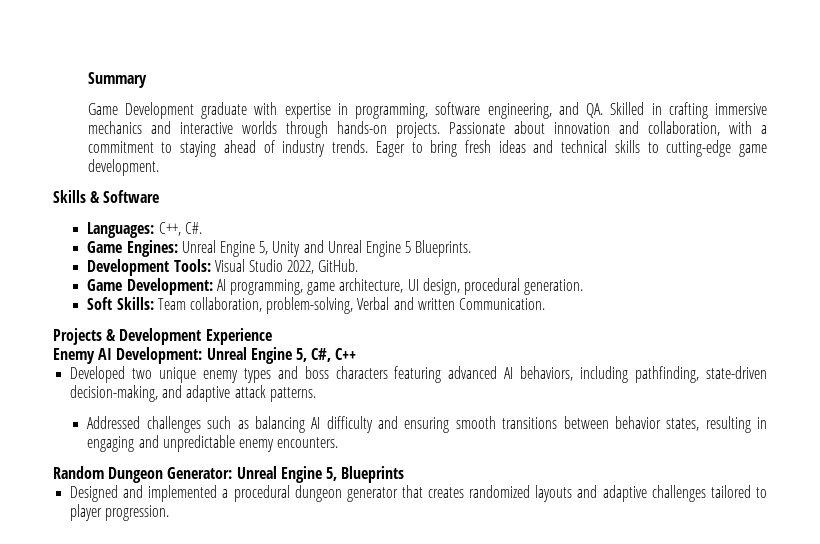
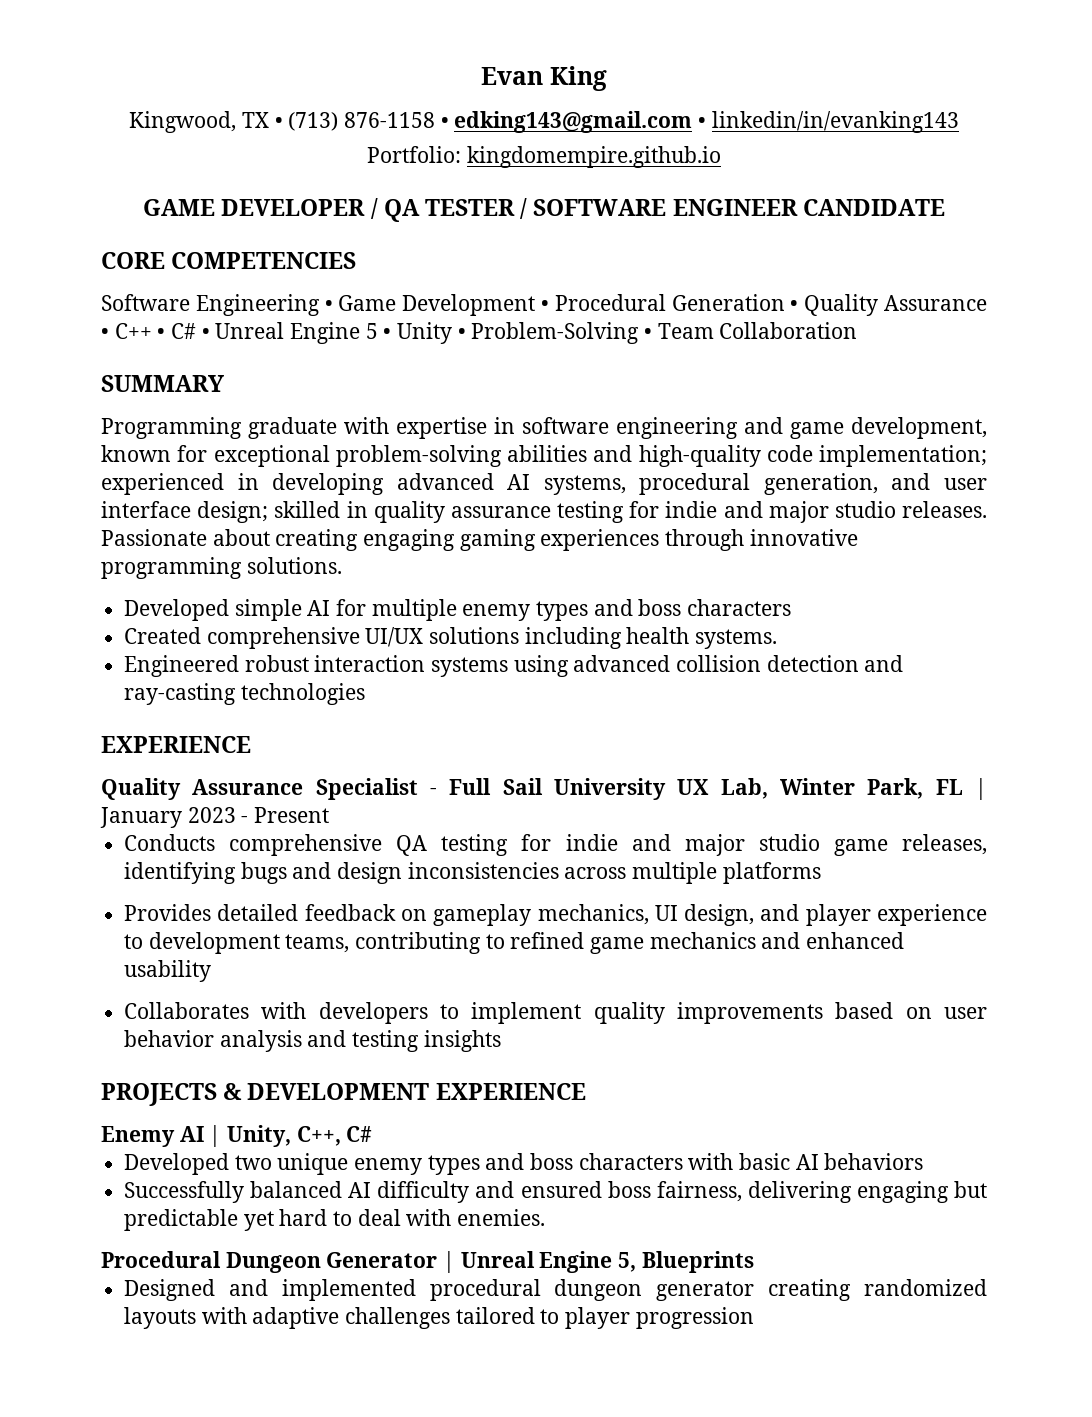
[87,72,147,88] [87,102,768,119] [87,121,768,138] [87,140,767,157] [87,159,159,176] [53,190,160,203] [87,222,202,238] [87,240,472,257] [87,259,359,276] [87,278,584,295] [87,297,545,314] [53,328,272,345] [53,347,357,364] Summary // Game Development graduate with expertise in programming, software engineering, and QA. Skilled in crafting immersive mechanics and interactive worlds through hands-on projects. Passionate about innovation and collaboration, with a commitment to staying ahead of industry trends. Eager to bring fresh ideas and technical skills to cutting-edge game development. // Skills & Software // Languages: C++, C#. // Game Engines: Unreal Engine 5, Unity and Unreal Engine 5 Blueprints. // Development Tools: Visual Studio 2022, GitHub. // Game Development: AI programming, game architecture, UI design, procedural generation. // Soft Skills: Team collaboration, problem-solving, Verbal and written Communication. // Projects & Development Experience // Enemy AI Development: Unreal Engine 5, C#, C++ -> [481,66,607,91] [129,111,959,133] [367,146,721,168] [143,198,945,222] [101,252,357,269] [101,294,987,316] [101,322,858,344] [101,375,224,392] [101,417,987,439] [101,445,987,467] [101,473,987,495] [101,501,987,523] [101,529,858,551] [101,557,342,579] [124,599,792,621] [124,627,778,649] [124,655,904,677] [124,683,365,705] [101,736,251,753] [101,778,988,800] [100,807,330,828] [124,834,988,856] [124,862,821,884] [124,904,987,926] [124,932,905,954] [124,960,212,982] [124,1002,987,1024] [124,1030,501,1052] [101,1083,586,1106] [101,1125,373,1147] Evan King // Kingwood, TX • (713) 876-1158 • edking143@gmail.com • linkedin/in/evanking143 // Portfolio: kingdomempire.github.io // GAME DEVELOPER / QA TESTER / SOFTWARE ENGINEER CANDIDATE // CORE COMPETENCIES // Software Engineering • Game Development • Procedural Generation • Quality Assurance • C++ • C# • Unreal Engine 5 • Unity • Problem-Solving • Team Collaboration // SUMMARY // Programming graduate with expertise in software engineering and game development, known for exceptional problem-solving abilities and high-quality code implementation; experienced in developing advanced AI systems, procedural generation, and user interface design; skilled in quality assurance testing for indie and major studio releases. Passionate about creating engaging gaming experiences through innovative programming solutions. // Developed simple AI for multiple enemy types and boss characters // Created comprehensive UI/UX solutions including health systems. // Engineered robust interaction systems using advanced collision detection and ray-casting technologies // EXPERIENCE // Quality Assurance Specialist - Full Sail University UX Lab, Winter Park, FL | January 2023 - Present // Conducts comprehensive QA testing for indie and major studio game releases, identifying bugs and design inconsistencies across multiple platforms // Provides detailed feedback on gameplay mechanics, UI design, and player experience to development teams, contributing to refined game mechanics and enhanced usability // Collaborates with developers to implement quality improvements based on user behavior analysis and testing insights // PROJECTS & DEVELOPMENT EXPERIENCE // Enemy AI | Unity, C++, C#
[394,366,767,383] [70,385,316,402] [87,416,767,433] [87,435,339,452] [53,466,233,483] featuring advanced AI behaviors, including pathfinding, state-driven decision-making, and adaptive attack patterns. // Addressed challenges such as balancing AI difficulty and ensuring smooth transitions between behavior states, resulting in engaging and unpredictable enemy encounters. // Random Dungeon Generator: -> [688,1153,924,1170] [124,1181,987,1203] [124,1209,546,1231] [101,1251,456,1273] with basic AI behaviors // Successfully balanced AI difficulty and ensured boss fairness, delivering engaging but predictable yet hard to deal with enemies. // Procedural Dungeon Generator |
[222,489,229,498] a -> (416, 1290) none
[401,485,465,498] that creates -> [768,1279,852,1301] creating
[577,485,598,498] and -> [201,1307,247,1324] with
[105,505,170,521] progression. -> [635,1307,754,1329] progression

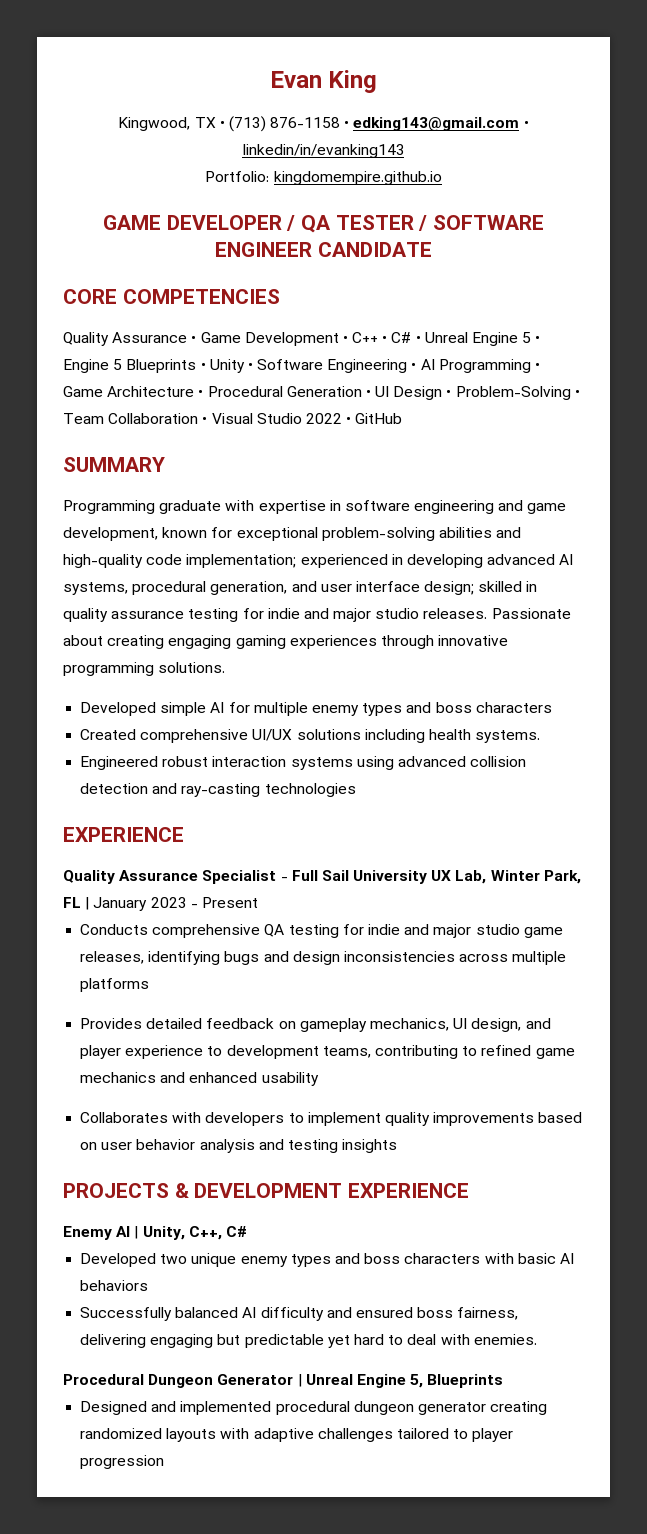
[101,294,320,316] Software Engineering -> [63,332,188,346] Quality Assurance
[554,294,987,316] [101,328,109,339] Procedural Generation • Quality Assurance • -> (348, 339) none
[397,322,858,344] Unity • Problem-Solving • Team Collaboration -> [63,359,541,373] [63,386,580,400] [63,413,403,424] Engine 5 Blueprints • Unity • Software Engineering • AI Programming • Game Architecture • Procedural Generation • UI Design • Problem-Solving • Team Collaboration • Visual Studio 2022 • GitHub

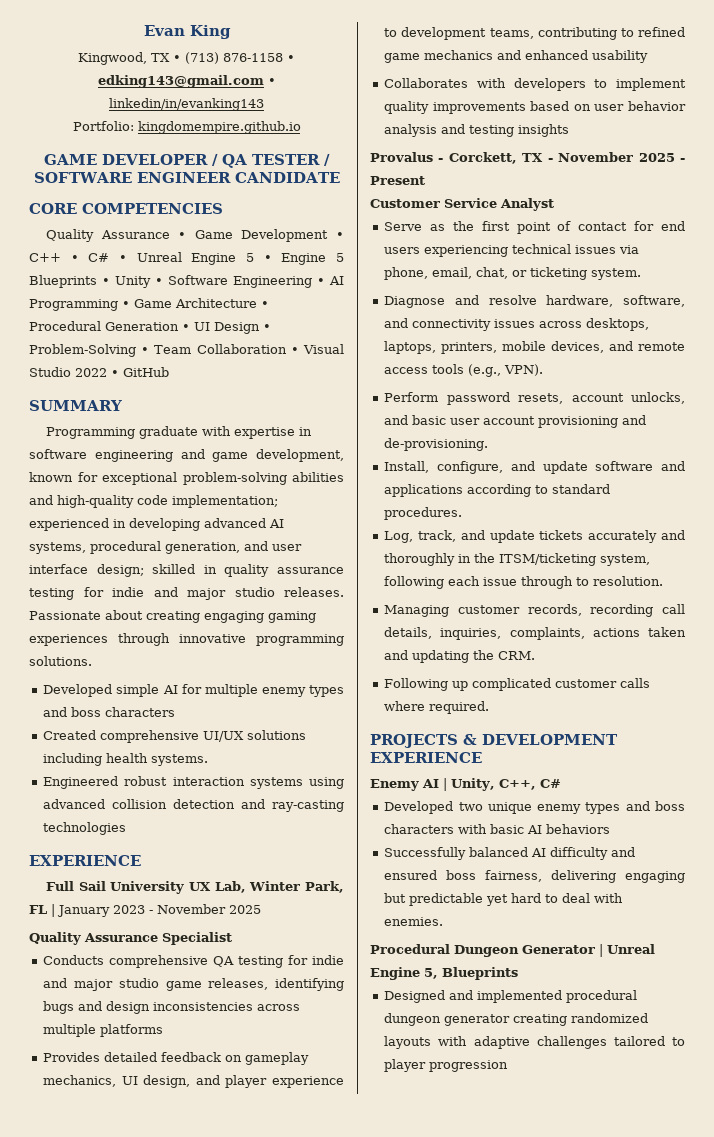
[63,870,288,884] Quality Assurance Specialist - -> (141, 860) none
[201,897,258,908] Present -> [157,904,261,914] [29,932,232,945] November 2025 // Quality Assurance Specialist
(398, 1146) none -> [370,152,685,164] [370,176,425,185] [370,198,554,211] [384,221,685,234] [384,244,640,257] [384,267,642,280] [384,295,685,308] [384,318,650,331] [384,341,685,354] [384,364,544,377] [384,392,685,405] [384,415,647,428] [384,438,489,451] [384,461,685,474] [384,484,611,497] [384,507,463,520] [384,530,685,543] [384,553,651,566] [384,576,664,589] [384,604,685,617] [384,627,686,640] [384,650,536,663] [384,678,651,691] [384,701,490,714] // Provalus - Corckett, TX - November 2025 - Present // Customer Service Analyst // Serve as the first point of contact for end users experiencing technical issues via phone, email, chat, or ticketing system. // Diagnose and resolve hardware, software, and connectivity issues across desktops, laptops, printers, mobile devices, and remote access tools (e.g., VPN). // Perform password resets, account unlocks, and basic user account provisioning and de-provisioning. // Install, configure, and update software and applications according to standard procedures. // Log, track, and update tickets accurately and thoroughly in the ITSM/ticketing system, following each issue through to resolution. // Managing customer records, recording call details, inquiries, complaints, actions taken and updating the CRM. // Following up complicated customer calls where required.

